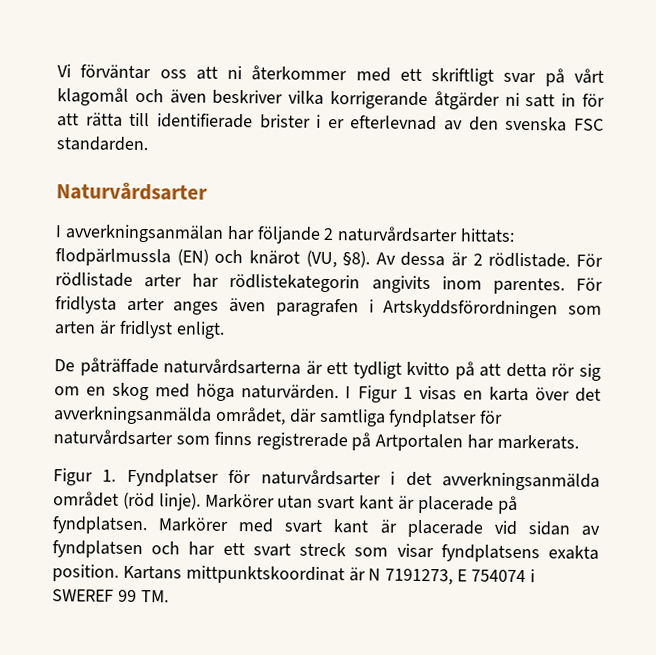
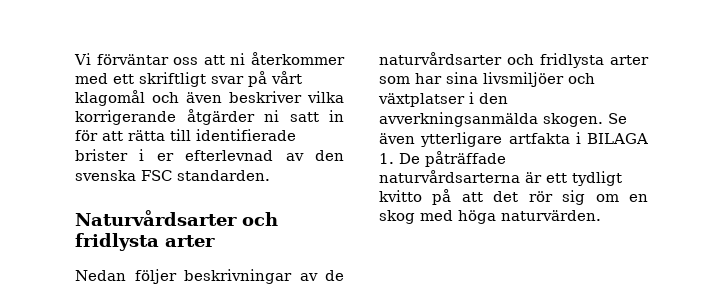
[55,224,516,244] [55,248,603,269] [55,272,604,295] [55,296,602,319] [54,320,225,339] // I avverkningsanmälan har följande 2 naturvårdsarter hittats: flodpärlmussla (EN) och knärot (VU, §8). Av dessa är 2 rödlistade. För rödlistade arter har rödlistekategorin angivits inom parentes. För fridlysta arter anges även paragrafen i Artskyddsförordningen som arten är fridlyst enligt. // -> [242,212,278,226] [75,233,215,251] [75,269,344,284] [379,52,649,68] [379,72,595,87] [378,92,508,107] [379,112,627,127] [379,132,648,147] [379,153,394,164] och fridlysta arter // Nedan följer beskrivningar av de naturvårdsarter och fridlysta arter som har sina livsmiljöer och växtplatser i den avverkningsanmälda skogen. Se även ytterligare artfakta i BILAGA 1.
[505,362,547,378] detta -> [493,191,519,202] det
[345,385,602,403] [53,406,504,428] [53,429,580,452] [53,468,600,491] [53,491,518,514] [52,516,600,538] [52,540,599,563] [52,564,535,586] [52,589,169,603] I Figur 1 visas en karta över det avverkningsanmälda området, där samtliga fyndplatser för naturvårdsarter som finns registrerade på Artportalen har markerats. // Figur 1. Fyndplatser för naturvårdsarter i det avverkningsanmälda området (röd linje). Markörer utan svart kant är placerade på fyndplatsen. Markörer med svart kant är placerade vid sidan av fyndplatsen och har ett svart streck som visar fyndplatsens exakta position. Kartans mittpunktskoordinat är N 7191273, E 754074 i SWEREF 99 TM. -> (601, 215) none

